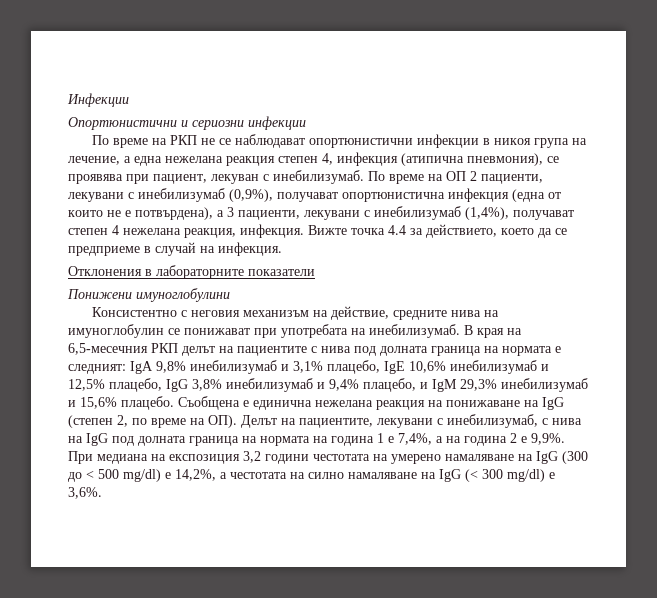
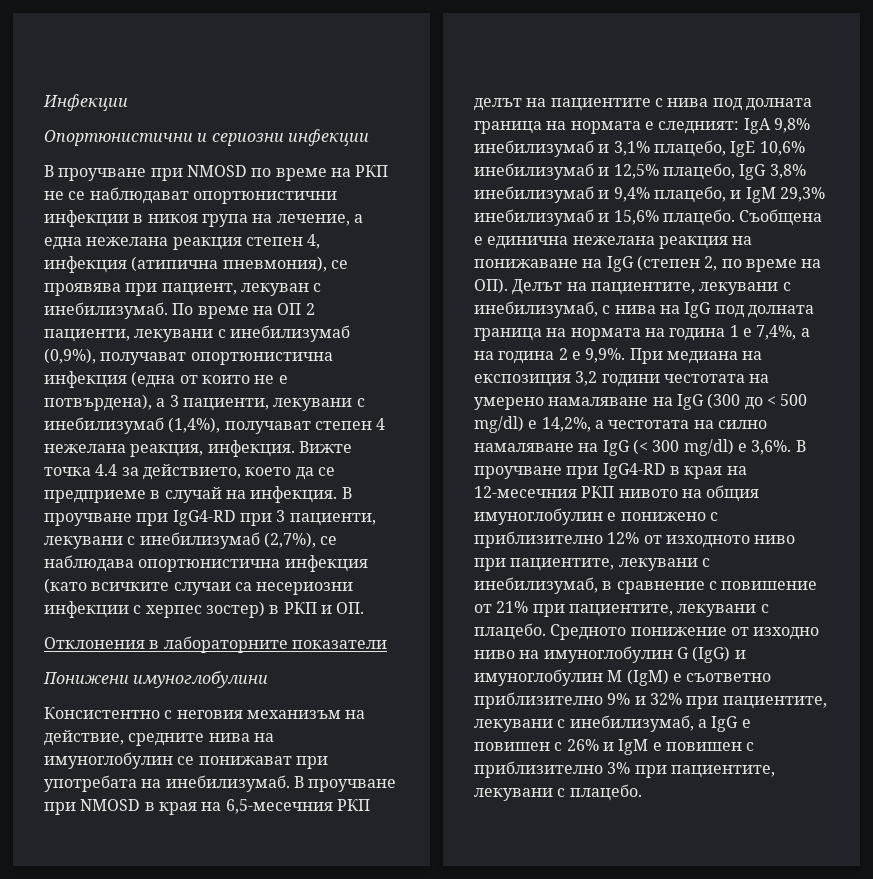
[91,135,109,145] По -> [44,165,272,181] В проучване при NMOSD по
(282, 249) none -> [341,487,352,499] [44,510,376,526] [44,532,338,549] [44,555,368,572] [44,578,354,595] [44,601,365,618] В проучване при IgG4-RD при 3 пациенти, лекувани с инебилизумаб (2,7%), се наблюдава опортюнистична инфекция (като всичките случаи са несериозни инфекции с херпес зостер) в РКП и ОП.
(473, 330) none -> [308,779,397,792] [44,799,155,815] проучване при NMOSD в
(102, 493) none -> [795,440,806,452] [474,463,747,479] [474,485,760,502] [474,508,718,525] [474,531,796,548] [474,558,710,571] [474,577,818,594] [474,601,769,617] [474,623,820,640] [474,646,746,663] [474,669,772,686] [474,692,827,709] [474,715,751,732] [474,739,755,755] [474,761,775,778] [474,784,642,801] В проучване при IgG4-RD в края на 12-месечния РКП нивото на общия имуноглобулин е понижено с приблизително 12% от изходното ниво при пациентите, лекувани с инебилизумаб, в сравнение с повишение от 21% при пациентите, лекувани с плацебо. Средното понижение от изходно ниво на имуноглобулин G (IgG) и имуноглобулин M (IgM) е съответно приблизително 9% и 32% при пациентите, лекувани с инебилизумаб, а IgG е повишен с 26% и IgM е повишен с приблизително 3% при пациентите, лекувани с плацебо.

